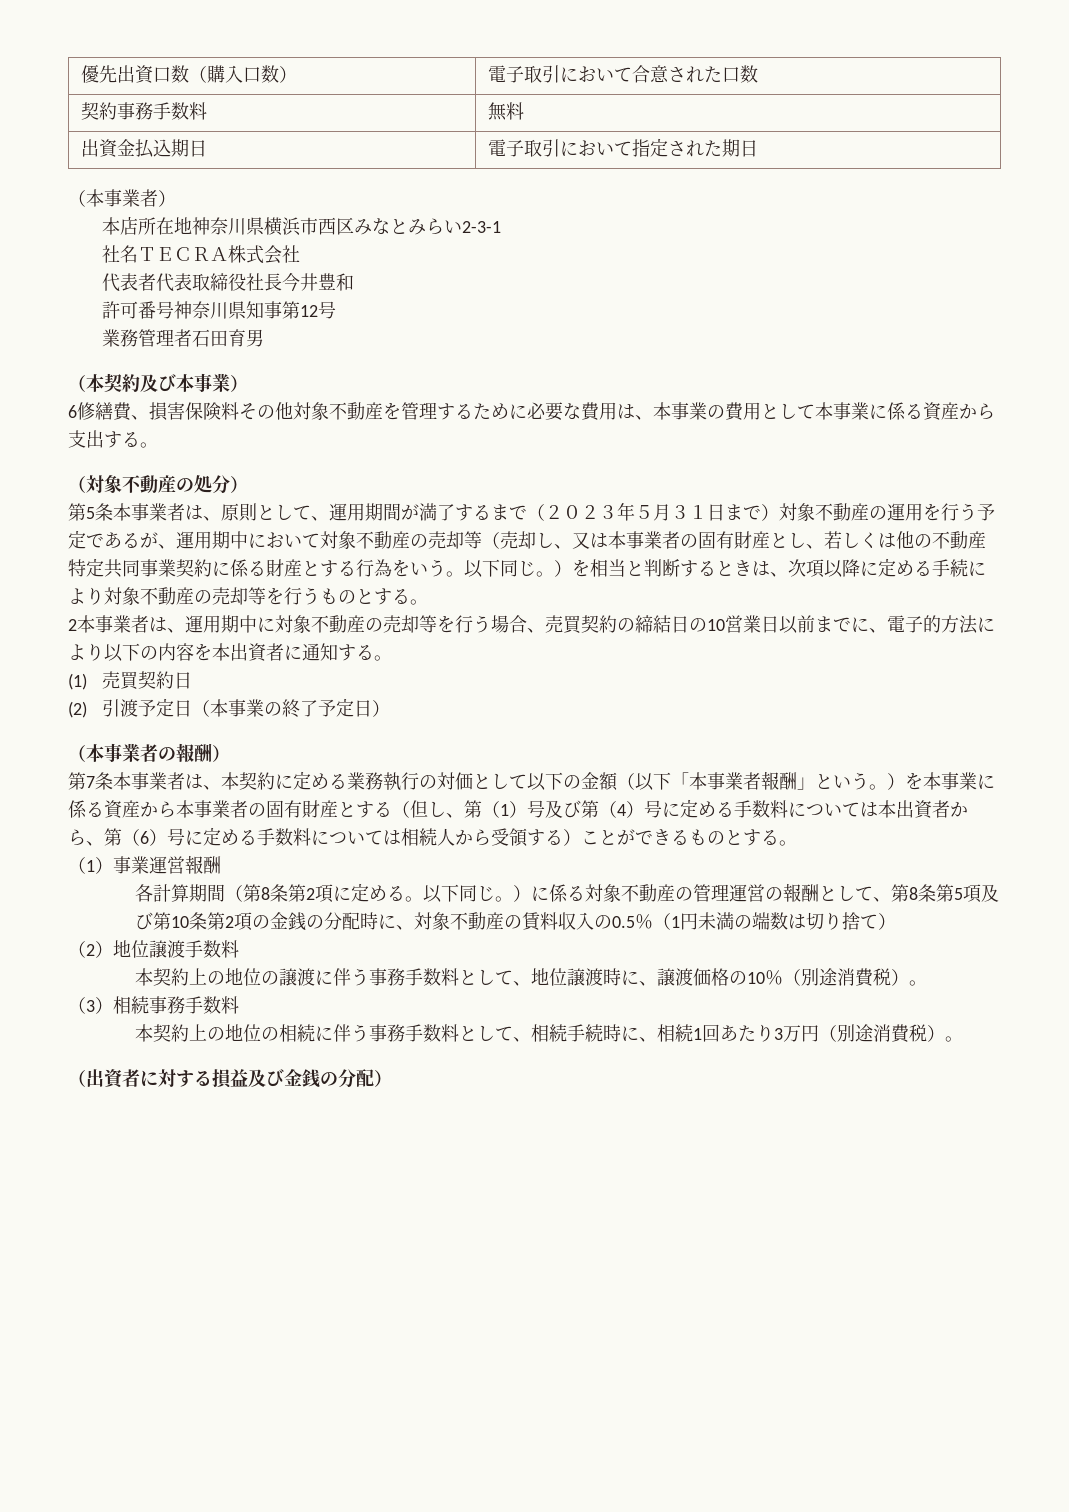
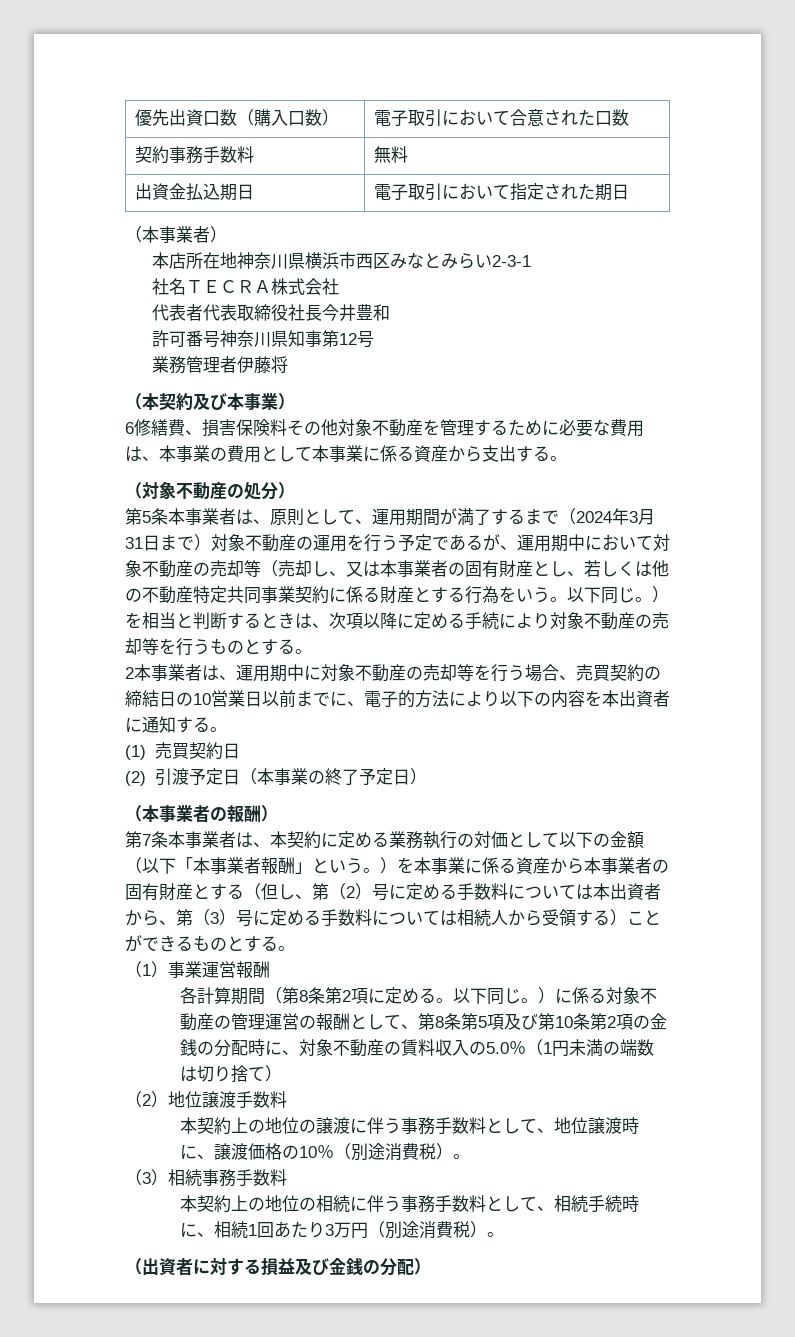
[191,329,264,347] 石田育男 -> [237,356,289,374] 伊藤将
[545,502,707,521] ２０２３年５月３１ -> [576,508,655,525] [125,537,143,549] 2024年3月31
[500,800,626,818] 1）号及び第（4 -> [346,886,355,898] 2
[140,831,149,844] 6 -> [210,912,219,924] 3
[612,916,636,928] 0.5 -> [485,1042,509,1054] 5.0

